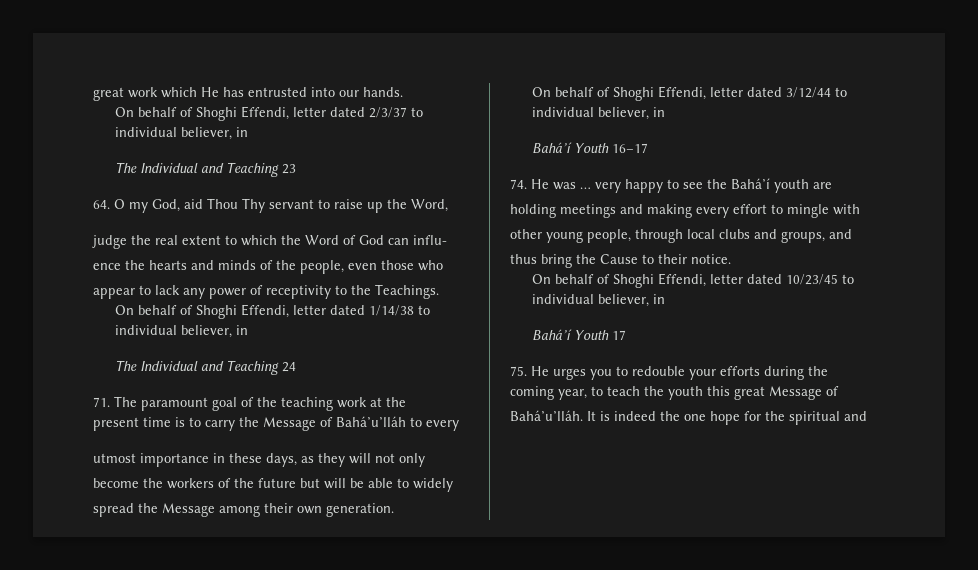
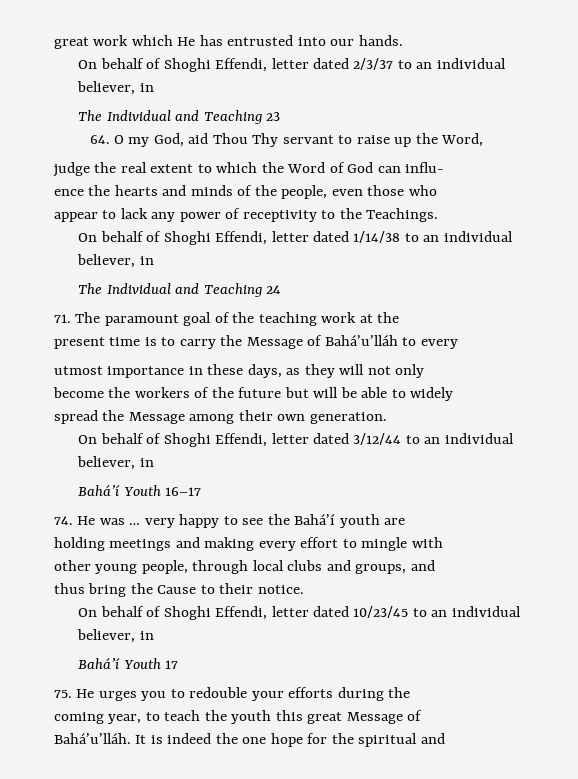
(424, 112) none -> [416,62,433,69] an
(431, 310) none -> [423,235,440,242] an
(848, 92) none -> [424,437,441,444] an
(855, 279) none -> [431,610,448,617] an

